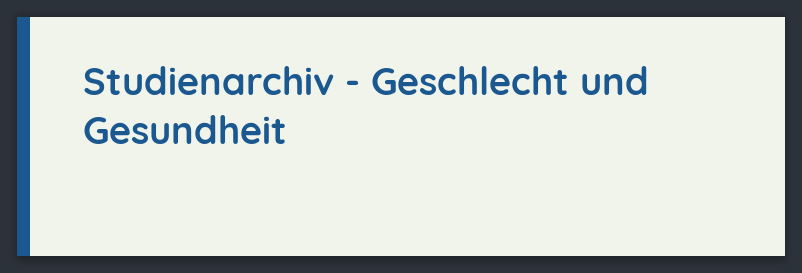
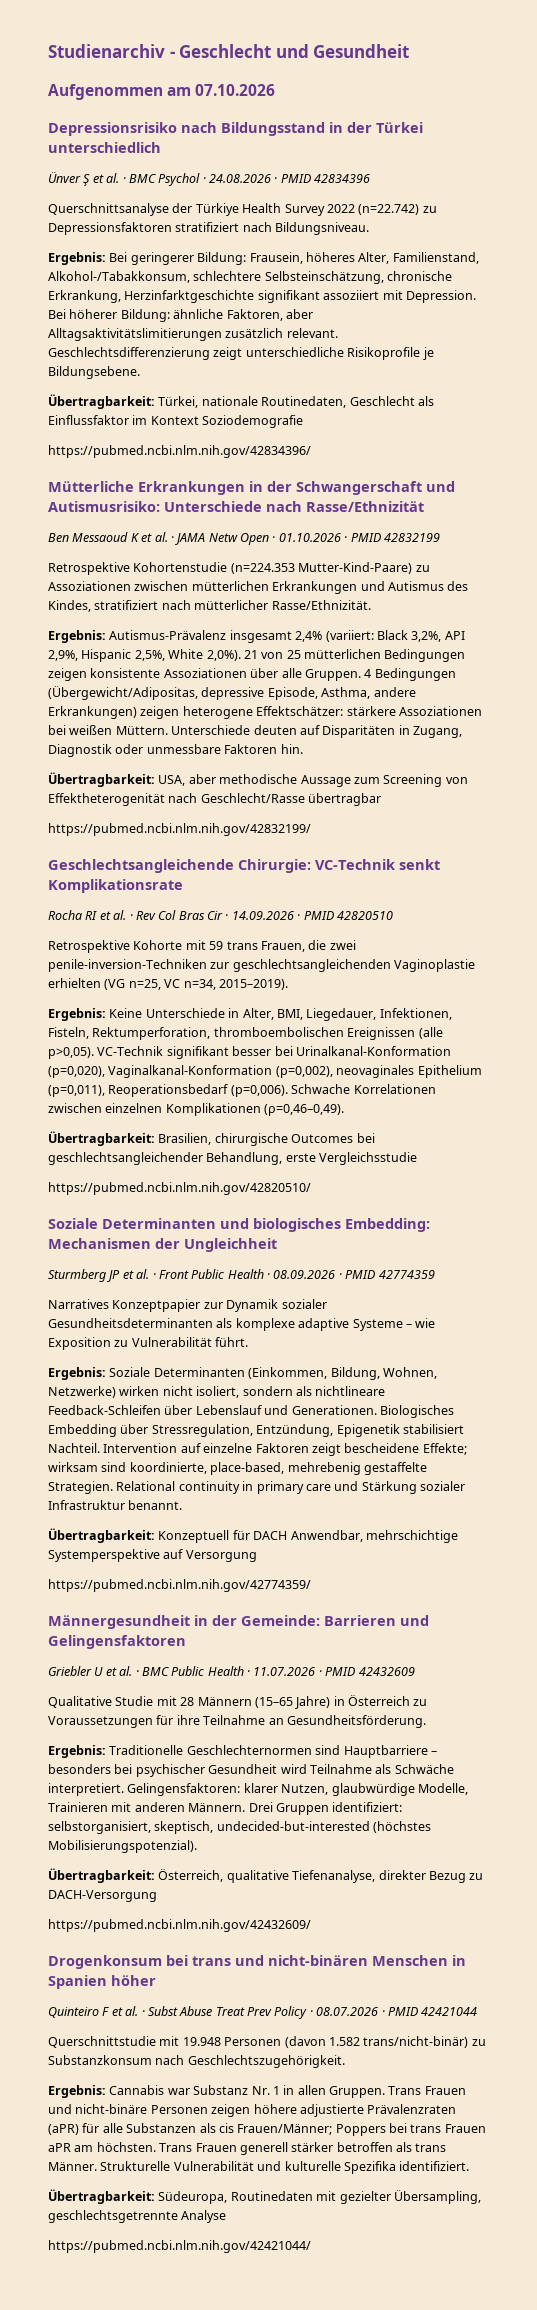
(287, 129) none -> [48,84,276,100] [48,122,423,136] [48,142,161,153] [48,172,371,186] [48,203,437,216] [48,222,370,235] [48,252,479,265] [48,271,453,284] [48,290,476,303] [48,309,313,322] [48,328,338,341] [48,347,434,360] [48,366,140,379] [48,394,434,409] [48,415,304,428] [48,445,311,458] [48,481,455,495] [48,501,424,512] [48,532,440,545] [48,562,430,575] [48,581,469,594] [48,600,371,612] [48,630,465,643] [48,649,466,662] [48,668,456,681] [48,686,416,700] [48,706,482,719] [48,725,462,738] [48,744,303,757] [48,772,468,787] [48,793,382,806] [48,823,311,836] [48,859,440,873] [48,879,183,893] [48,910,393,920] [48,940,356,953] [48,959,476,972] [48,978,288,990] [48,1008,452,1021] [48,1027,443,1040] [48,1046,451,1059] [48,1065,482,1078] [48,1084,436,1097] [48,1103,345,1116] [48,1131,375,1146] [48,1152,418,1165] [48,1182,311,1195] [48,1218,430,1232] [48,1238,277,1252] [48,1269,435,1282] [48,1299,327,1312] [48,1318,436,1331] [48,1337,249,1350] [48,1367,437,1380] [48,1386,386,1398] [48,1405,454,1418] [48,1424,464,1437] [48,1443,467,1456] [48,1462,427,1475] [48,1481,465,1494] [48,1500,183,1510] [48,1528,458,1543] [48,1549,257,1562] [48,1579,311,1592] [48,1615,429,1629] [48,1635,186,1649] [48,1666,415,1676] [48,1695,428,1709] [48,1715,426,1728] [48,1745,437,1758] [48,1764,454,1777] [48,1783,468,1796] [48,1802,403,1815] [48,1821,432,1834] [48,1840,197,1853] [48,1868,484,1883] [48,1890,157,1902] [48,1919,311,1932] [48,1955,466,1969] [48,1975,156,1989] [48,2006,478,2019] [48,2036,486,2048] [48,2055,345,2068] [48,2085,466,2098] [48,2104,457,2117] [48,2123,486,2136] [48,2142,447,2155] [48,2161,470,2174] [48,2189,481,2204] [48,2210,227,2223] [48,2240,311,2253] // Aufgenommen am 07.10.2026 // Depressionsrisiko nach Bildungsstand in der Türkei unterschiedlich // Ünver Ş et al. · BMC Psychol · 24.08.2026 · PMID 42834396 // Querschnittsanalyse der Türkiye Health Survey 2022 (n=22.742) zu Depressionsfaktoren stratifiziert nach Bildungsniveau. // Ergebnis: Bei geringerer Bildung: Frausein, höheres Alter, Familienstand, Alkohol-/Tabakkonsum, schlechtere Selbsteinschätzung, chronische Erkrankung, Herzinfarktgeschichte signifikant assoziiert mit Depression. Bei höherer Bildung: ähnliche Faktoren, aber Alltagsaktivitätslimitierungen zusätzlich relevant. Geschlechtsdifferenzierung zeigt unterschiedliche Risikoprofile je Bildungsebene. // Übertragbarkeit: Türkei, nationale Routinedaten, Geschlecht als Einflussfaktor im Kontext Soziodemografie // https://pubmed.ncbi.nlm.nih.gov/42834396/ // Mütterliche Erkrankungen in der Schwangerschaft und Autismusrisiko: Unterschiede nach Rasse/Ethnizität // Ben Messaoud K et al. · JAMA Netw Open · 01.10.2026 · PMID 42832199 // Retrospektive Kohortenstudie (n=224.353 Mutter-Kind-Paare) zu Assoziationen zwischen mütterlichen Erkrankungen und Autismus des Kindes, stratifiziert nach mütterlicher Rasse/Ethnizität. // Ergebnis: Autismus-Prävalenz insgesamt 2,4% (variiert: Black 3,2%, API 2,9%, Hispanic 2,5%, White 2,0%). 21 von 25 mütterlichen Bedingungen zeigen konsistente Assoziationen über alle Gruppen. 4 Bedingungen (Übergewicht/Adipositas, depressive Episode, Asthma, andere Erkrankungen) zeigen heterogene Effektschätzer: stärkere Assoziationen bei weißen Müttern. Unterschiede deuten auf Disparitäten in Zugang, Diagnostik oder unmessbare Faktoren hin. // Übertragbarkeit: USA, aber methodische Aussage zum Screening von Effektheterogenität nach Geschlecht/Rasse übertragbar // https://pubmed.ncbi.nlm.nih.gov/42832199/ // Geschlechtsangleichende Chirurgie: VC-Technik senkt Komplikationsrate // Rocha RI et al. · Rev Col Bras Cir · 14.09.2026 · PMID 42820510 // Retrospektive Kohorte mit 59 trans Frauen, die zwei penile-inversion-Techniken zur geschlechtsangleichenden Vaginoplastie erhielten (VG n=25, VC n=34, 2015–2019). // Ergebnis: Keine Unterschiede in Alter, BMI, Liegedauer, Infektionen, Fisteln, Rektumperforation, thromboembolischen Ereignissen (alle p>0,05). VC-Technik signifikant besser bei Urinalkanal-Konformation (p=0,020), Vaginalkanal-Konformation (p=0,002), neovaginales Epithelium (p=0,011), Reoperationsbedarf (p=0,006). Schwache Korrelationen zwischen einzelnen Komplikationen (ρ=0,46–0,49). // Übertragbarkeit: Brasilien, chirurgische Outcomes bei geschlechtsangleichender Behandlung, erste Vergleichsstudie // https://pubmed.ncbi.nlm.nih.gov/42820510/ // Soziale Determinanten und biologisches Embedding: Mechanismen der Ungleichheit // Sturmberg JP et al. · Front Public Health · 08.09.2026 · PMID 42774359 // Narratives Konzeptpapier zur Dynamik sozialer Gesundheitsdeterminanten als komplexe adaptive Systeme – wie Exposition zu Vulnerabilität führt. // Ergebnis: Soziale Determinanten (Einkommen, Bildung, Wohnen, Netzwerke) wirken nicht isoliert, sondern als nichtlineare Feedback-Schleifen über Lebenslauf und Generationen. Biologisches Embedding über Stressregulation, Entzündung, Epigenetik stabilisiert Nachteil. Intervention auf einzelne Faktoren zeigt bescheidene Effekte; wirksam sind koordinierte, place-based, mehrebenig gestaffelte Strategien. Relational continuity in primary care und Stärkung sozialer Infrastruktur benannt. // Übertragbarkeit: Konzeptuell für DACH Anwendbar, mehrschichtige Systemperspektive auf Versorgung // https://pubmed.ncbi.nlm.nih.gov/42774359/ // Männergesundheit in der Gemeinde: Barrieren und Gelingensfaktoren // Griebler U et al. · BMC Public Health · 11.07.2026 · PMID 42432609 // Qualitative Studie mit 28 Männern (15–65 Jahre) in Österreich zu Voraussetzungen für ihre Teilnahme an Gesundheitsförderung. // Ergebnis: Traditionelle Geschlechternormen sind Hauptbarriere – besonders bei psychischer Gesundheit wird Teilnahme als Schwäche interpretiert. Gelingensfaktoren: klarer Nutzen, glaubwürdige Modelle, Trainieren mit anderen Männern. Drei Gruppen identifiziert: selbstorganisiert, skeptisch, undecided-but-interested (höchstes Mobilisierungspotenzial). // Übertragbarkeit: Österreich, qualitative Tiefenanalyse, direkter Bezug zu DACH-Versorgung // https://pubmed.ncbi.nlm.nih.gov/42432609/ // Drogenkonsum bei trans und nicht-binären Menschen in Spanien höher // Quinteiro F et al. · Subst Abuse Treat Prev Policy · 08.07.2026 · PMID 42421044 // Querschnittstudie mit 19.948 Personen (davon 1.582 trans/nicht-binär) zu Substanzkonsum nach Geschlechtszugehörigkeit. // Ergebnis: Cannabis war Substanz Nr. 1 in allen Gruppen. Trans Frauen und nicht-binäre Personen zeigen höhere adjustierte Prävalenzraten (aPR) für alle Substanzen als cis Frauen/Männer; Poppers bei trans Frauen aPR am höchsten. Trans Frauen generell stärker betroffen als trans Männer. Strukturelle Vulnerabilität und kulturelle Spezifika identifiziert. // Übertragbarkeit: Südeuropa, Routinedaten mit gezielter Übersampling, geschlechtsgetrennte Analyse // https://pubmed.ncbi.nlm.nih.gov/42421044/

